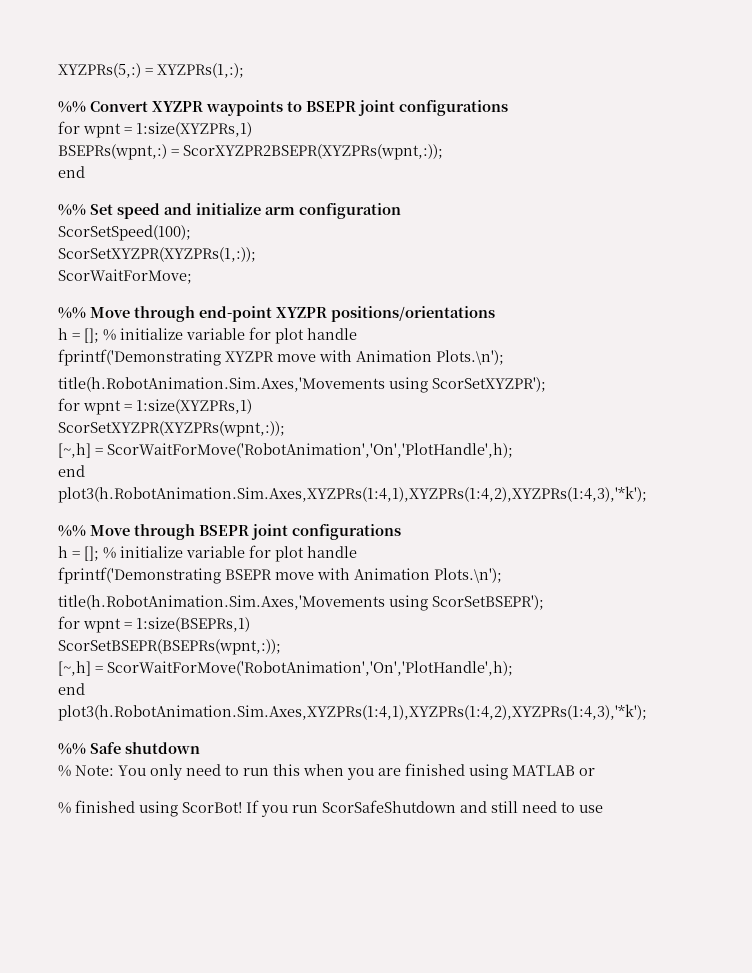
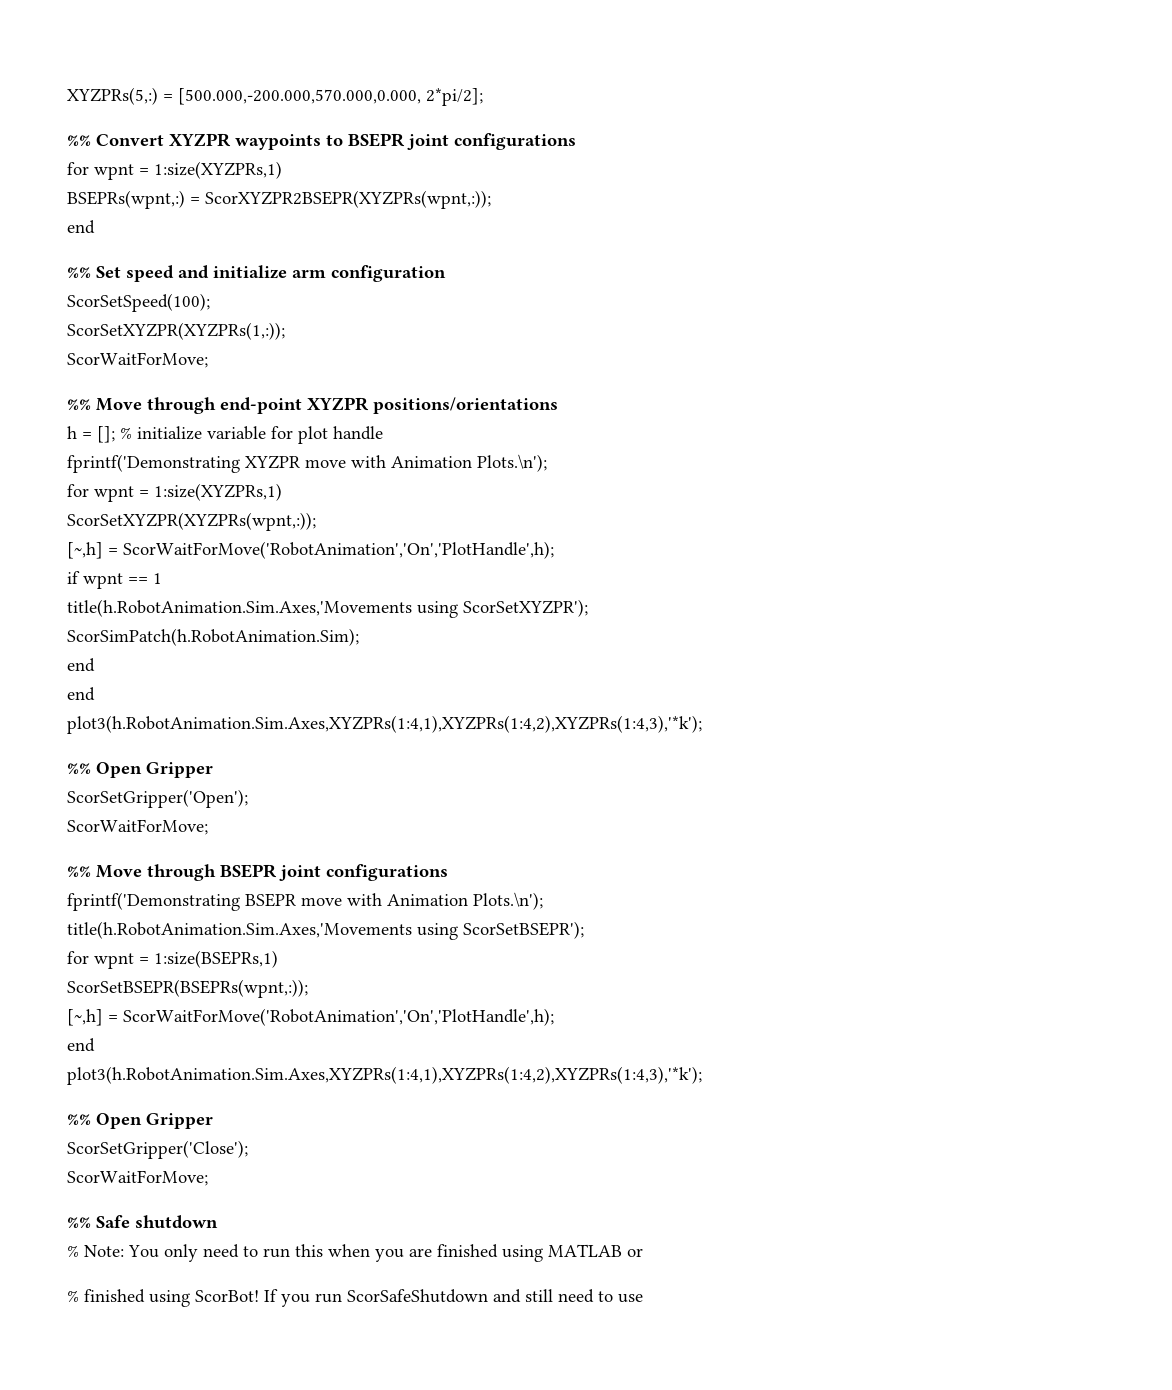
[157,63,244,78] XYZPRs(1,:); -> [178,88,483,106] [500.000,-200.000,570.000,0.000, 2*pi/2];
[58,377,546,393] // title(h.RobotAnimation.Sim.Axes,'Movements using ScorSetXYZPR'); -> (547, 463) none
[58,465,85,477] [58,486,647,503] end // plot3(h.RobotAnimation.Sim.Axes,XYZPRs(1:4,1),XYZPRs(1:4,2),XYZPRs(1:4,3),'*k'); -> [67,571,162,589] [67,599,588,618] [67,628,359,646] [67,658,95,672] [67,687,95,701] [67,715,702,734] [67,762,213,778] [67,789,248,808] [67,819,208,835] if wpnt == 1 // title(h.RobotAnimation.Sim.Axes,'Movements using ScorSetXYZPR'); // ScorSimPatch(h.RobotAnimation.Sim); // end // end // plot3(h.RobotAnimation.Sim.Axes,XYZPRs(1:4,1),XYZPRs(1:4,2),XYZPRs(1:4,3),'*k'); // %% Open Gripper // ScorSetGripper('Open'); // ScorWaitForMove;
[58,545,357,562] // h = []; % initialize variable for plot handle -> (448, 872) none
(647, 712) none -> [67,1113,213,1129] [67,1140,248,1159] [67,1170,208,1186] // %% Open Gripper // ScorSetGripper('Close'); // ScorWaitForMove;

